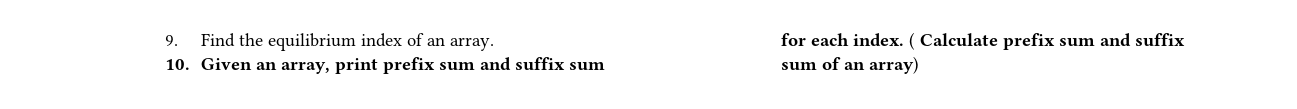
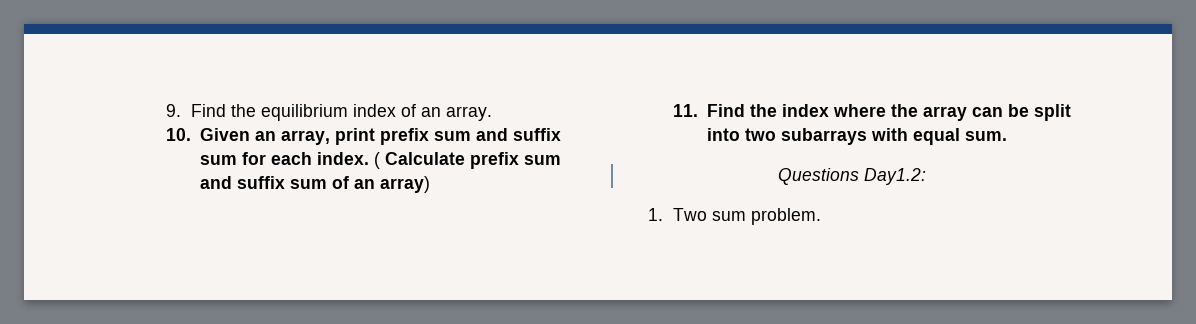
(919, 65) none -> [672,104,1071,121] [706,128,1007,145] [777,168,926,185] [647,208,821,225] // 11. Find the index where the array can be split into two subarrays with equal sum. // Questions Day1.2: // 1. Two sum problem.

